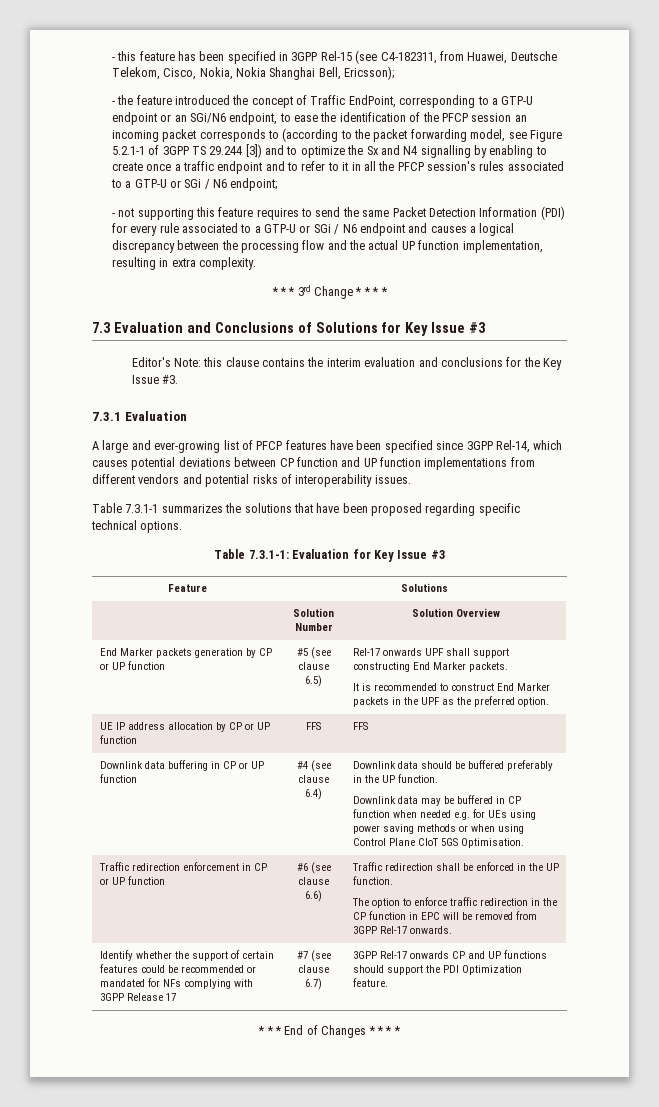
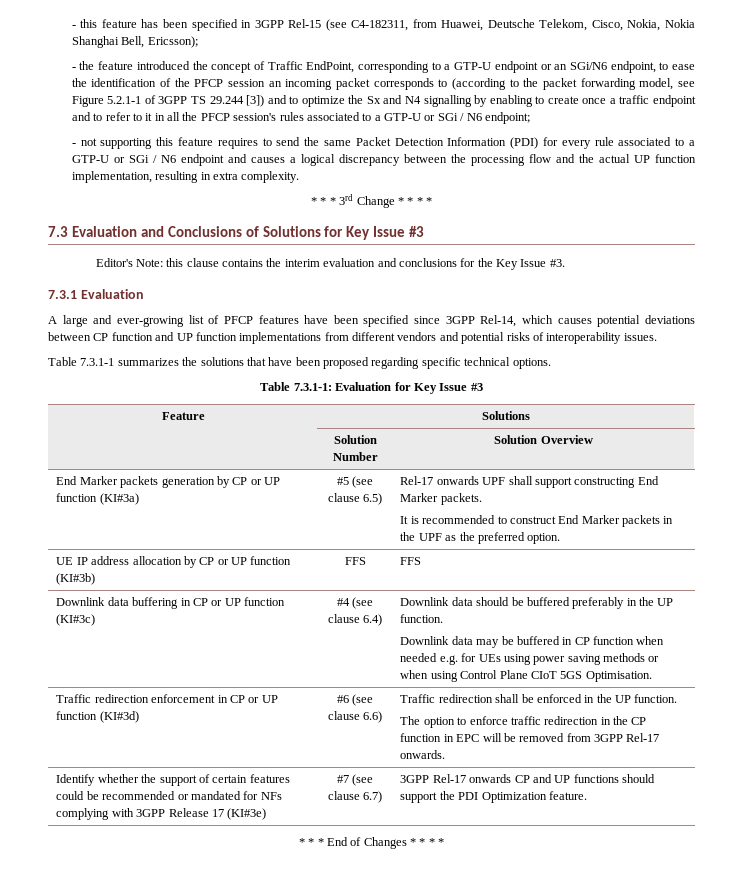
(165, 665) none -> [99,493,139,505] (KI#3a)
(137, 739) none -> [56,573,96,585] (KI#3b)
(137, 778) none -> [56,614,96,626] (KI#3c)
(165, 880) none -> [99,711,139,723] (KI#3d)
(176, 997) none -> [227,808,267,820] (KI#3e)

